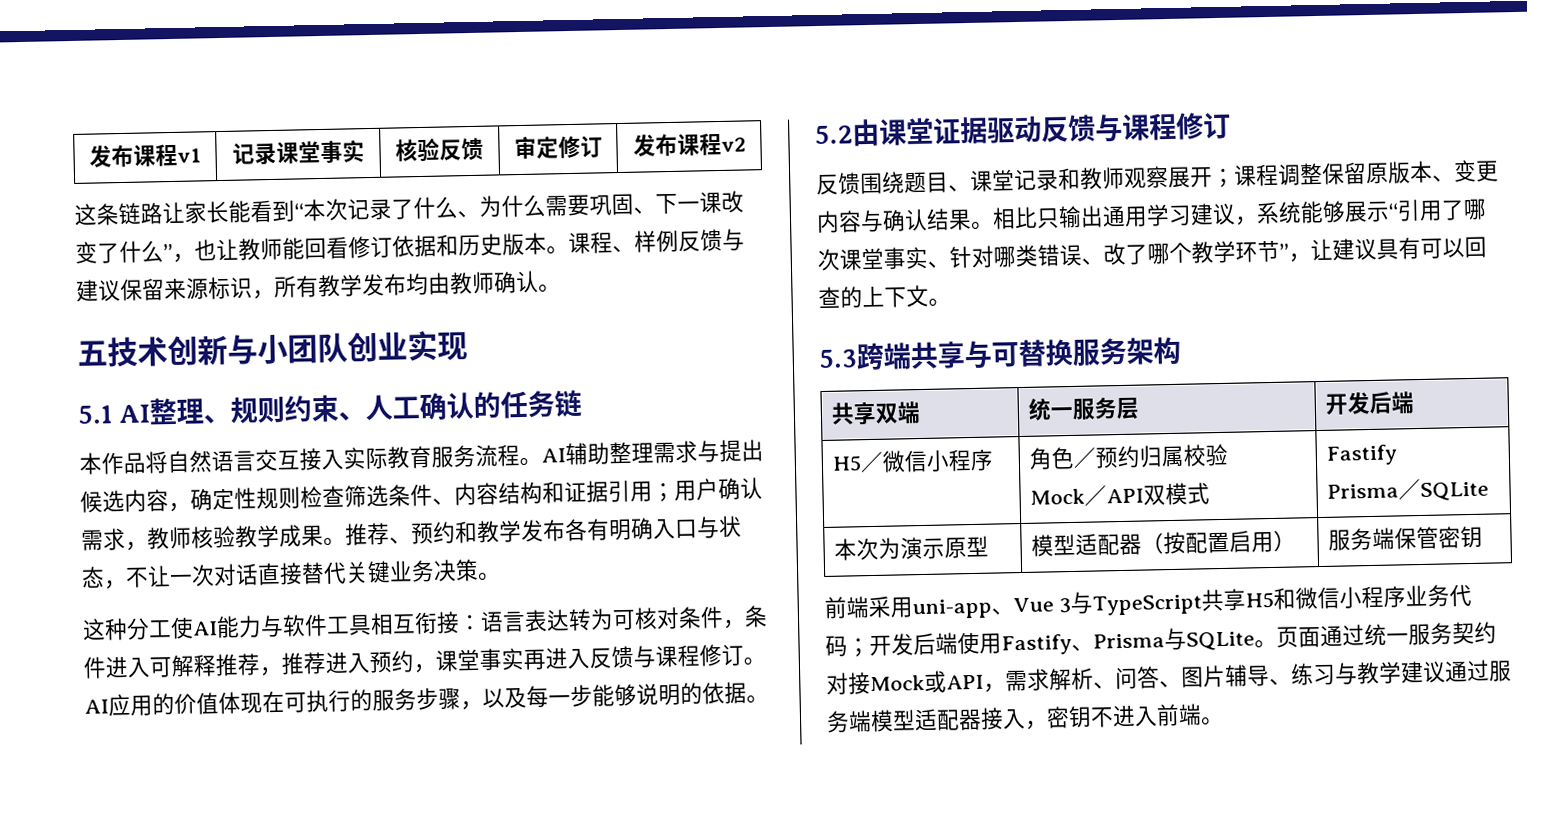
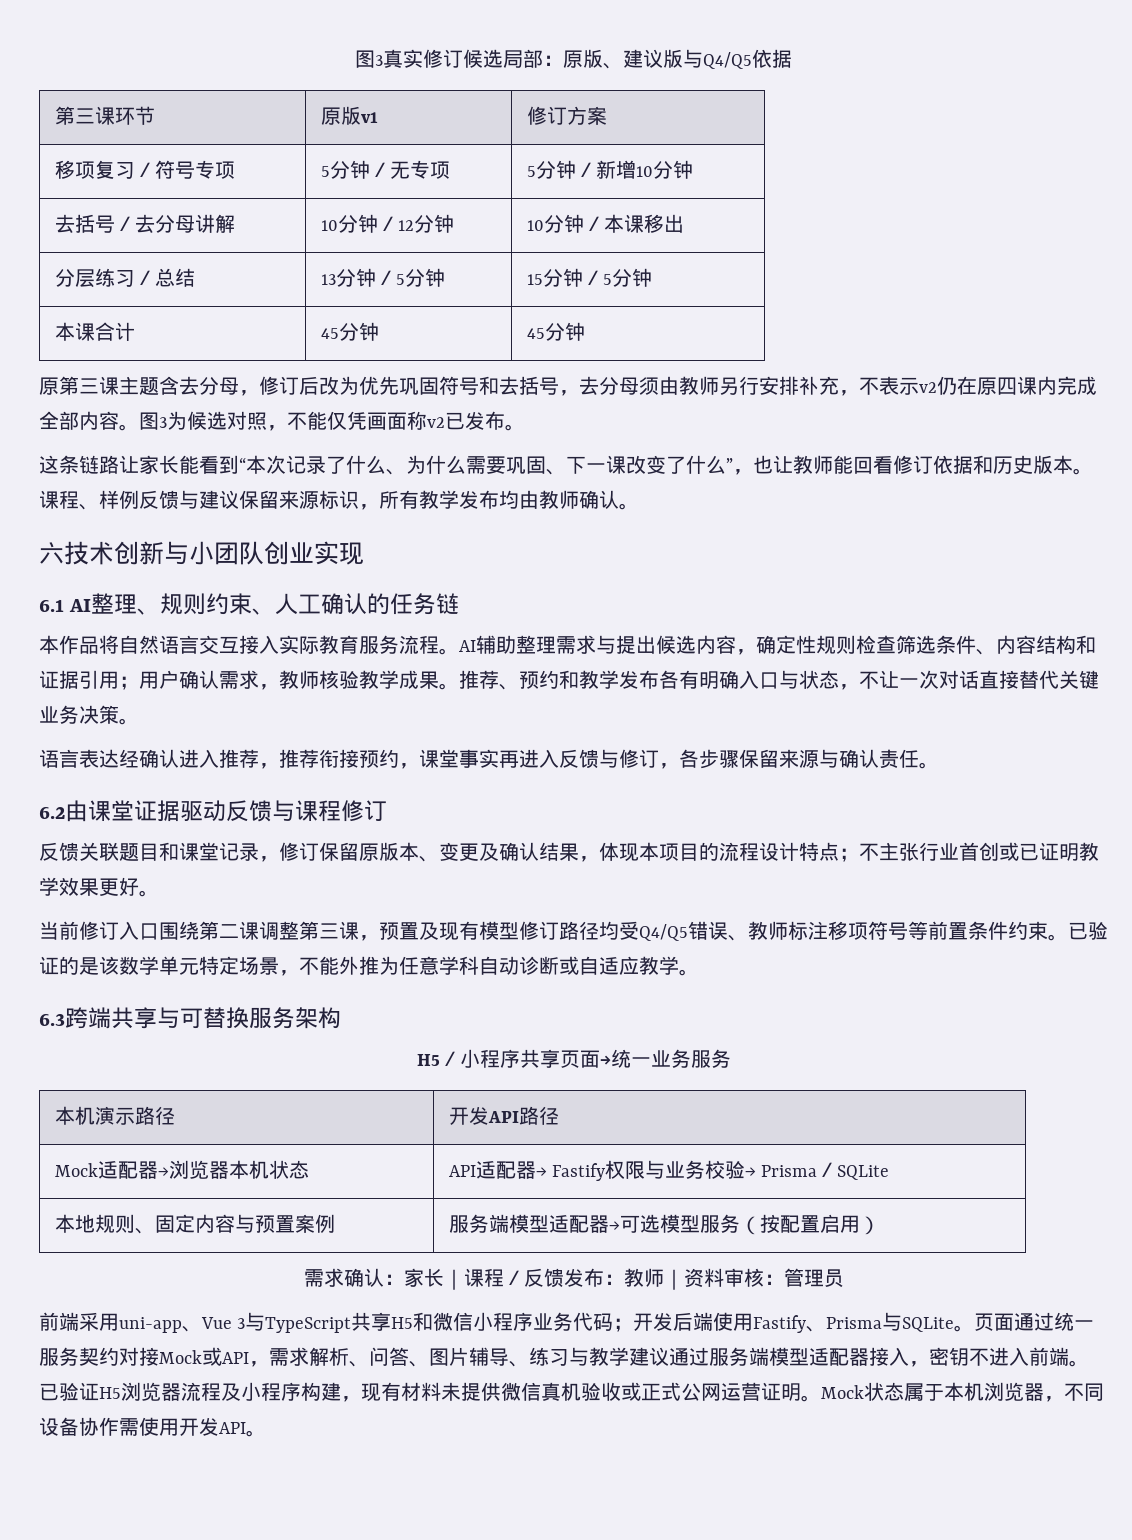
[89,143,201,168] [231,139,365,166] [395,137,484,162] [513,135,603,160] [632,132,746,157] 发布课程v1 | 记录课堂事实 | 核验反馈 | 审定修订 | 发布课程v2 -> [355,49,792,69] [54,106,155,125] [320,106,378,125] [526,106,607,125] [54,160,235,179] [320,160,450,179] [526,160,693,179] [54,214,235,233] [320,214,454,233] [526,214,684,233] [54,268,195,288] [320,268,445,287] [526,268,652,287] [54,322,135,341] [320,322,379,341] [526,322,585,341] [39,376,1097,396] [39,411,525,431] 图3真实修订候选局部：原版、建议版与Q4/Q5依据 // 第三课环节 | 原版v1 | 修订方案 // 移项复习／符号专项 | 5分钟／无专项 | 5分钟／新增10分钟 // 去括号／去分母讲解 | 10分钟／12分钟 | 10分钟／本课移出 // 分层练习／总结 | 13分钟／5分钟 | 15分钟／5分钟 // 本课合计 | 45分钟 | 45分钟 // 原第三课主题含去分母，修订后改为优先巩固符号和去括号，去分母须由教师另行安排补充，不表示v2仍在原四课内完成全部内容。图3为候选对照，不能仅凭画面称v2已发布。
[77,340,108,366] 五 -> [39,542,64,564] 六
[78,405,113,424] 5.1 -> [39,599,64,612] 6.1
[82,605,768,641] [83,654,217,679] 这种分工使AI能力与软件工具相互衔接：语言表达转为可核对条件，条件进入可解释 -> [39,749,219,768] 语言表达经确认进入
[325,651,371,674] 进入 -> [319,749,359,768] 衔接
[655,643,766,668] [84,681,769,717] [815,125,853,145] 课程修订。AI应用的价值体现在可执行的服务步骤，以及每一步能够说明的依据。 // 5.2 -> [619,749,939,769] [39,806,65,819] 修订，各步骤保留来源与确认责任。 // 6.2
[860,162,1323,195] 围绕题目、课堂记录和教师观察展开；课程调整 -> [79,842,319,862] 关联题目和课堂记录，修订
[816,209,884,234] 内容与 -> [479,843,499,861] 及
[971,198,1487,230] [817,236,1487,272] [818,284,951,309] [819,348,857,369] 。相比只输出通用学习建议，系统能够展示“引用了哪次课堂事实、针对哪类错误、改了哪个教学环节”，让建议具有可以回查的上下文。 // 5.3 -> [579,842,1099,862] [39,877,159,897] [39,921,1108,941] [39,956,699,976] [39,1013,65,1026] ，体现本项目的流程设计特点；不主张行业首创或已证明教学效果更好。 // 当前修订入口围绕第二课调整第三课，预置及现有模型修订路径均受Q4/Q5错误、教师标注移项符号等前置条件约束。已验证的是该数学单元特定场景，不能外推为任意学科自动诊断或自适应教学。 // 6.3
[831,401,922,425] [1028,397,1141,421] [1325,391,1416,415] [832,448,995,474] [1029,443,1230,470] [1030,482,1211,507] [1326,444,1399,466] [1327,478,1490,501] [834,535,990,561] [1031,530,1297,557] [1328,525,1484,551] // 共享双端 | 统一服务层 | 开发后端 // H5／微信小程序 | 角色／预约归属校验 // Mock／API双模式 | Fastify // Prisma／SQLite // 本次为演示原型 | 模型适配器（按配置启用） | 服务端保管密钥 -> [416,1049,731,1068] [54,1106,175,1125] [448,1106,559,1125] [54,1160,309,1179] [448,1160,890,1181] [54,1214,335,1234] [448,1214,880,1235] [303,1268,844,1290] // H5／小程序共享页面→统一业务服务 // 本机演示路径 | 开发API路径 // Mock适配器→浏览器本机状态 | API适配器→ Fastify权限与业务校验→ Prisma／SQLite // 本地规则、固定内容与预置案例 | 服务端模型适配器→可选模型服务（按配置启用） // 需求确认：家长｜课程／反馈发布：教师｜资料审核：管理员
(1224, 721) none -> [39,1382,1104,1402] [39,1417,266,1437] 已验证H5浏览器流程及小程序构建，现有材料未提供微信真机验收或正式公网运营证明。Mock状态属于本机浏览器，不同设备协作需使用开发API。

